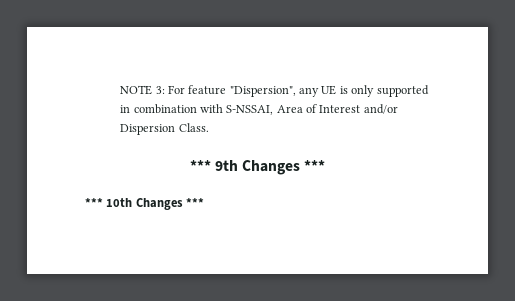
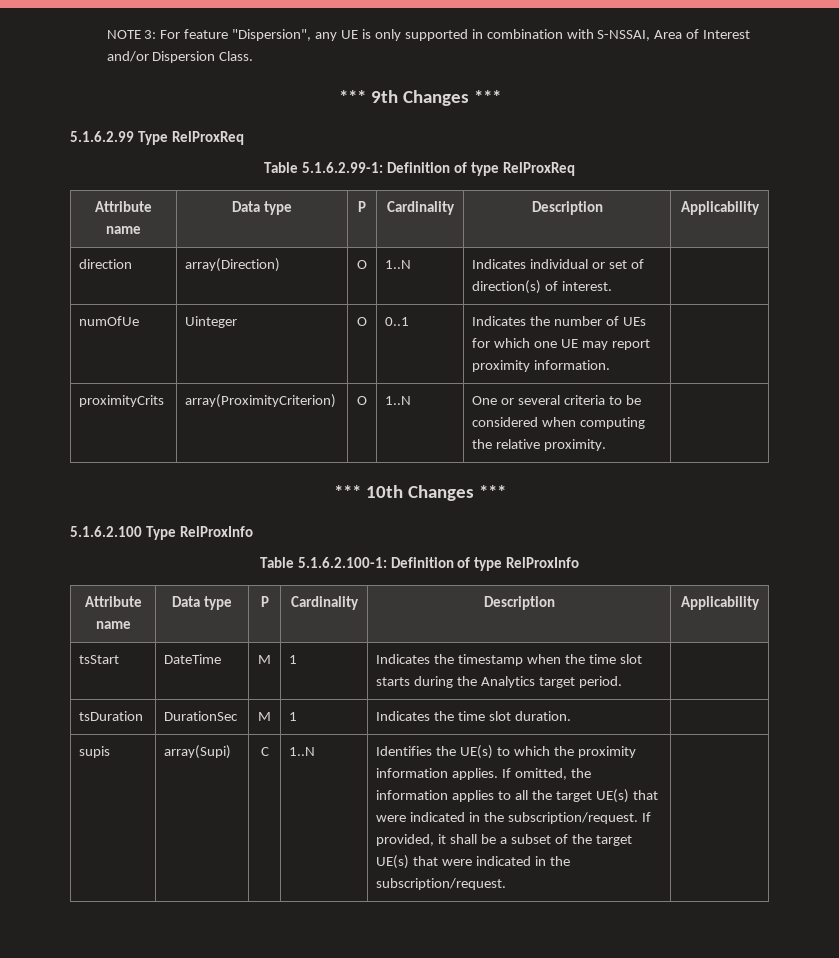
[85,198,205,210] *** 10th Changes *** -> [70,131,244,145] [264,162,575,176] [95,201,152,212] [106,226,141,234] [232,201,292,215] [358,201,366,212] [386,201,455,215] [531,201,603,215] [680,201,760,215] [79,259,133,269] [185,258,281,272] [357,260,367,269] [385,260,412,269] [472,259,644,269] [472,280,613,294] [79,316,140,326] [185,316,238,328] [357,317,367,326] [385,317,410,326] [472,316,646,326] [472,338,650,350] [472,360,611,372] [79,395,165,407] [185,394,337,408] [357,396,367,405] [385,396,412,405] [472,395,641,405] [472,417,646,429] [472,439,607,451] [333,485,506,501] [70,526,253,540] [259,557,580,571] [84,596,142,607] [95,621,131,629] [172,596,232,610] [260,596,269,607] [290,596,359,610] [483,596,555,610] [680,596,760,610] [79,655,120,664] [164,654,222,664] [258,655,271,664] [289,655,298,664] [376,654,642,666] [376,676,622,688] [79,711,144,721] [164,711,239,721] [258,712,271,721] [289,712,298,721] [376,711,571,721] [79,746,111,758] [164,745,232,759] [260,747,269,756] [289,747,316,756] [376,745,636,759] [376,768,591,780] [376,789,658,803] [376,812,651,824] [376,834,632,846] [376,855,570,869] [376,878,507,890] 5.1.6.2.99 Type RelProxReq // Table 5.1.6.2.99-1: Definition of type RelProxReq // Attribute name | Data type | P | Cardinality | Description | Applicability // direction | array(Direction) | O | 1..N | Indicates individual or set of direction(s) of interest. | // numOfUe | Uinteger | O | 0..1 | Indicates the number of UEs for which one UE may report proximity information. | // proximityCrits | array(ProximityCriterion) | O | 1..N | One or several criteria to be considered when computing the relative proximity. | // *** 10th Changes *** // 5.1.6.2.100 Type RelProxInfo // Table 5.1.6.2.100-1: Definition of type RelProxInfo // Attribute name | Data type | P | Cardinality | Description | Applicability // tsStart | DateTime | M | 1 | Indicates the timestamp when the time slot starts during the Analytics target period. | // tsDuration | DurationSec | M | 1 | Indicates the time slot duration. | // supis | array(Supi) | C | 1..N | Identifies the UE(s) to which the proximity information applies. If omitted, the information applies to all the target UE(s) that were indicated in the subscription/request. If provided, it shall be a subset of the target UE(s) that were indicated in the subscription/request. |

